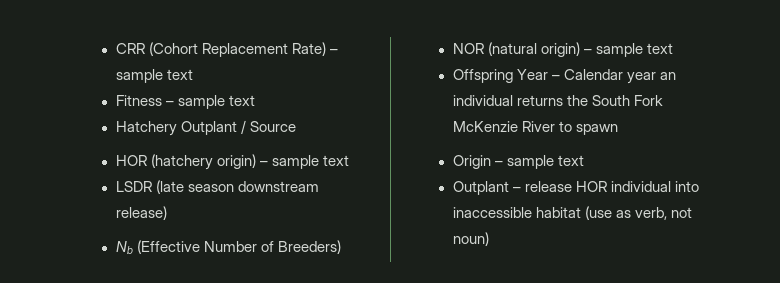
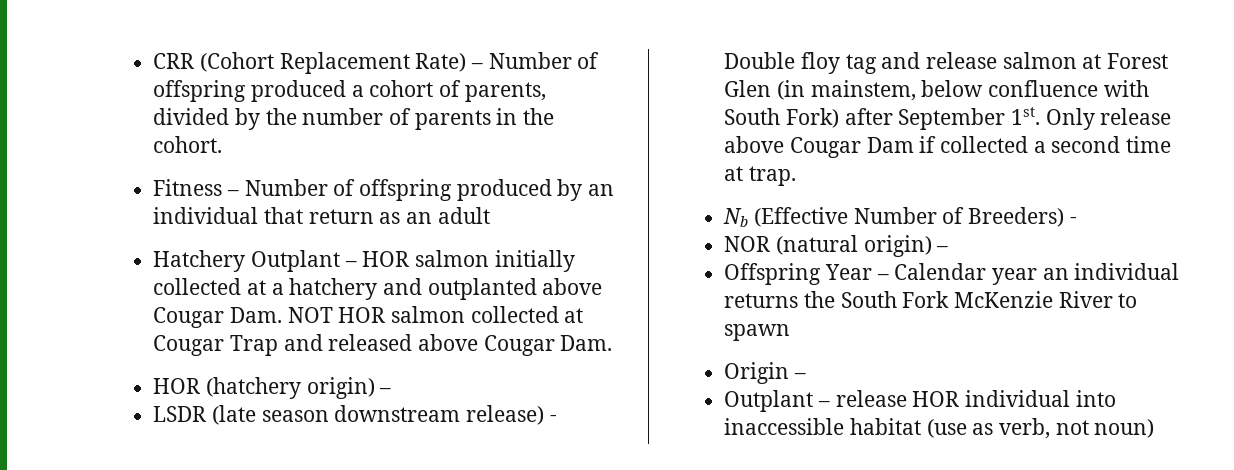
[115,69,193,83] [115,95,256,109] [115,120,297,136] sample text // Fitness – sample text // Hatchery Outplant / Source -> [488,52,600,69] [153,80,546,102] [153,108,554,130] [153,136,223,153] [153,179,614,201] [153,207,490,224] [153,250,575,272] [153,278,603,300] [153,306,584,328] [153,334,613,356] Number of offspring produced a cohort of parents, divided by the number of parents in the cohort. // Fitness – Number of offspring produced by an individual that return as an adult // Hatchery Outplant – HOR salmon initially collected at a hatchery and outplanted above Cougar Dam. NOT HOR salmon collected at Cougar Trap and released above Cougar Dam.
[272,155,350,169] sample text -> (392, 391) none
(167, 213) none -> [549,415,557,422] [724,52,1168,74] [724,80,1149,101] [724,107,1172,130] [724,136,1171,158] [724,166,796,186] - Double floy tag and release salmon at Forest Glen (in mainstem, below confluence with South Fork) after September 1st. Only release above Cougar Dam if collected a second time at trap.
(342, 247) none -> [1069,217,1077,224] -
[596,43,674,57] sample text -> (949, 249) none
[507,155,585,169] sample text -> (806, 376) none

